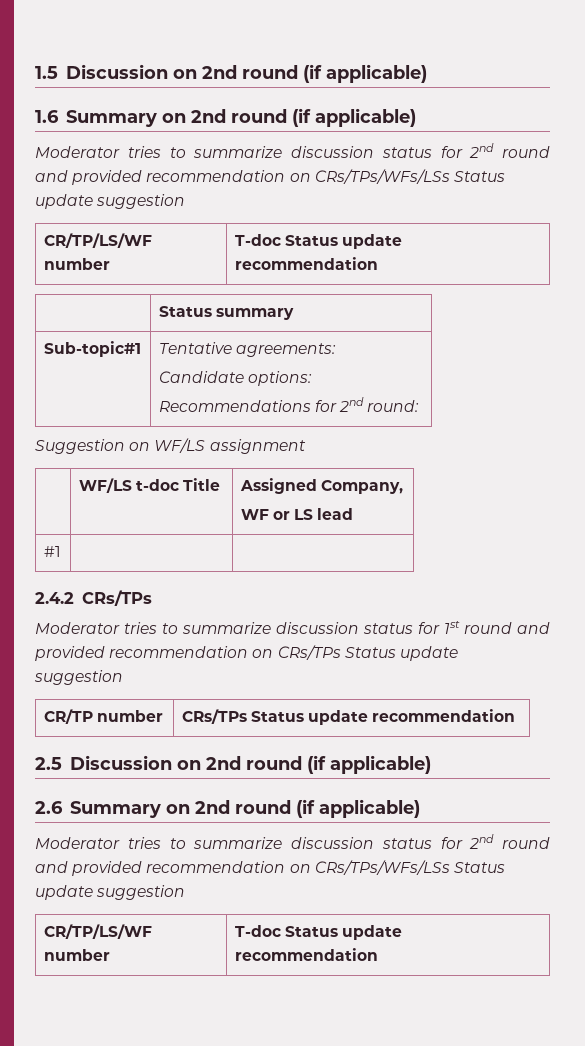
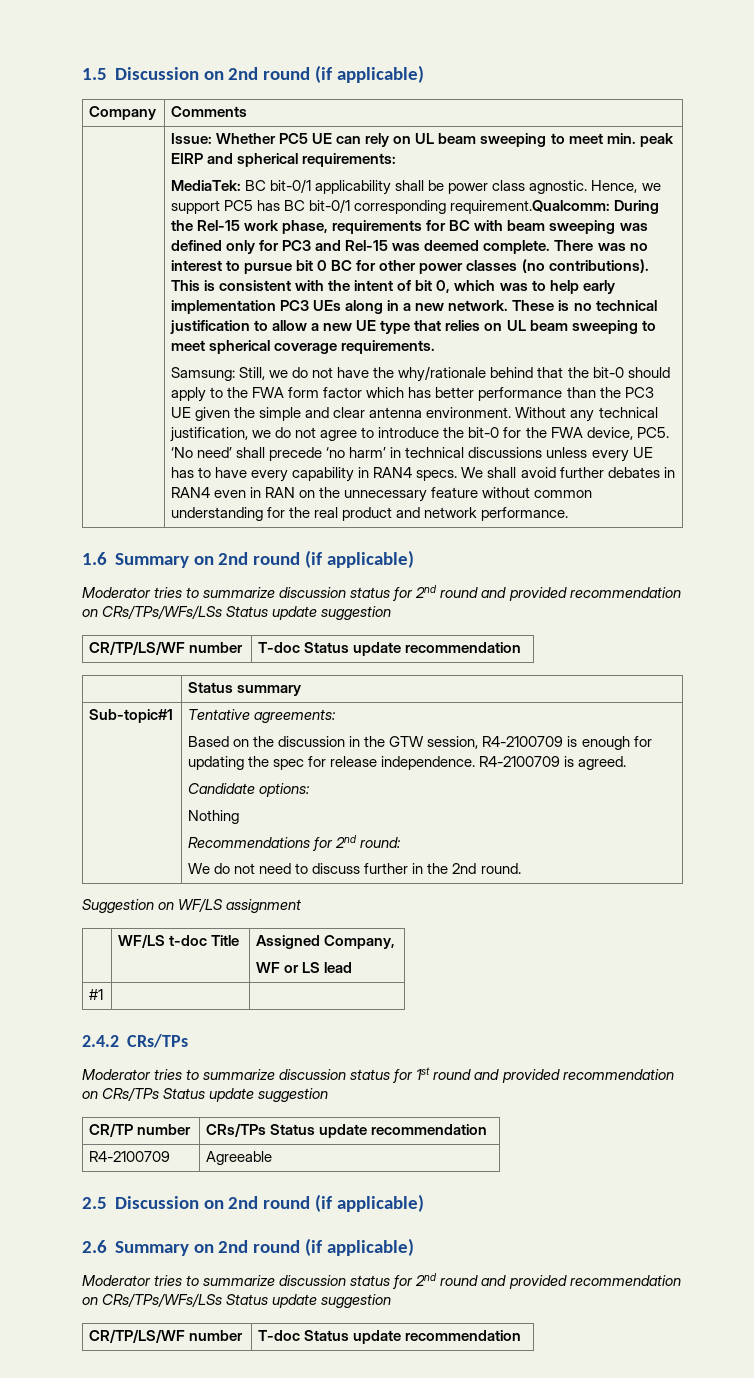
(427, 73) none -> [89,106,157,120] [171,106,248,117] [171,133,674,147] [171,153,397,167] [171,179,661,195] [171,199,660,214] [171,220,648,234] [171,240,648,254] [171,259,649,274] [171,280,615,294] [171,300,657,314] [170,320,656,334] [171,340,436,354] [171,366,670,382] [171,387,654,402] [171,407,658,422] [170,427,669,442] [171,447,653,462] [171,467,675,482] [171,487,593,502] [171,507,569,521] // Company | Comments // | Issue: Whether PC5 UE can rely on UL beam sweeping to meet min. peak EIRP and spherical requirements: // MediaTek: BC bit-0/1 applicability shall be power class agnostic. Hence, we support PC5 has BC bit-0/1 corresponding requirement.Qualcomm: During the Rel-15 work phase, requirements for BC with beam sweeping was defined only for PC3 and Rel-15 was deemed complete. There was no interest to pursue bit 0 BC for other power classes (no contributions). This is consistent with the intent of bit 0, which was to help early implementation PC3 UEs along in a new network. These is no technical justification to allow a new UE type that relies on UL beam sweeping to meet spherical coverage requirements. // Samsung: Still, we do not have the why/rationale behind that the bit-0 should apply to the FWA form factor which has better performance than the PC3 UE given the simple and clear antenna environment. Without any technical justification, we do not agree to introduce the bit-0 for the FWA device, PC5. ‘No need’ shall precede ‘no harm’ in technical discussions unless every UE has to have every capability in RAN4 specs. We shall avoid further debates in RAN4 even in RAN on the unnecessary feature without common understanding for the real product and network performance.
(336, 350) none -> [188,736,652,750] [188,756,627,770] // Based on the discussion in the GTW session, R4-2100709 is enough for updating the spec for release independence. R4-2100709 is agreed.
(312, 378) none -> [188,810,240,824] // Nothing
(420, 406) none -> [188,863,521,874] // We do not need to discuss further in the 2nd round.
(516, 715) none -> [89,1151,171,1162] [206,1151,273,1165] // R4-2100709 | Agreeable

